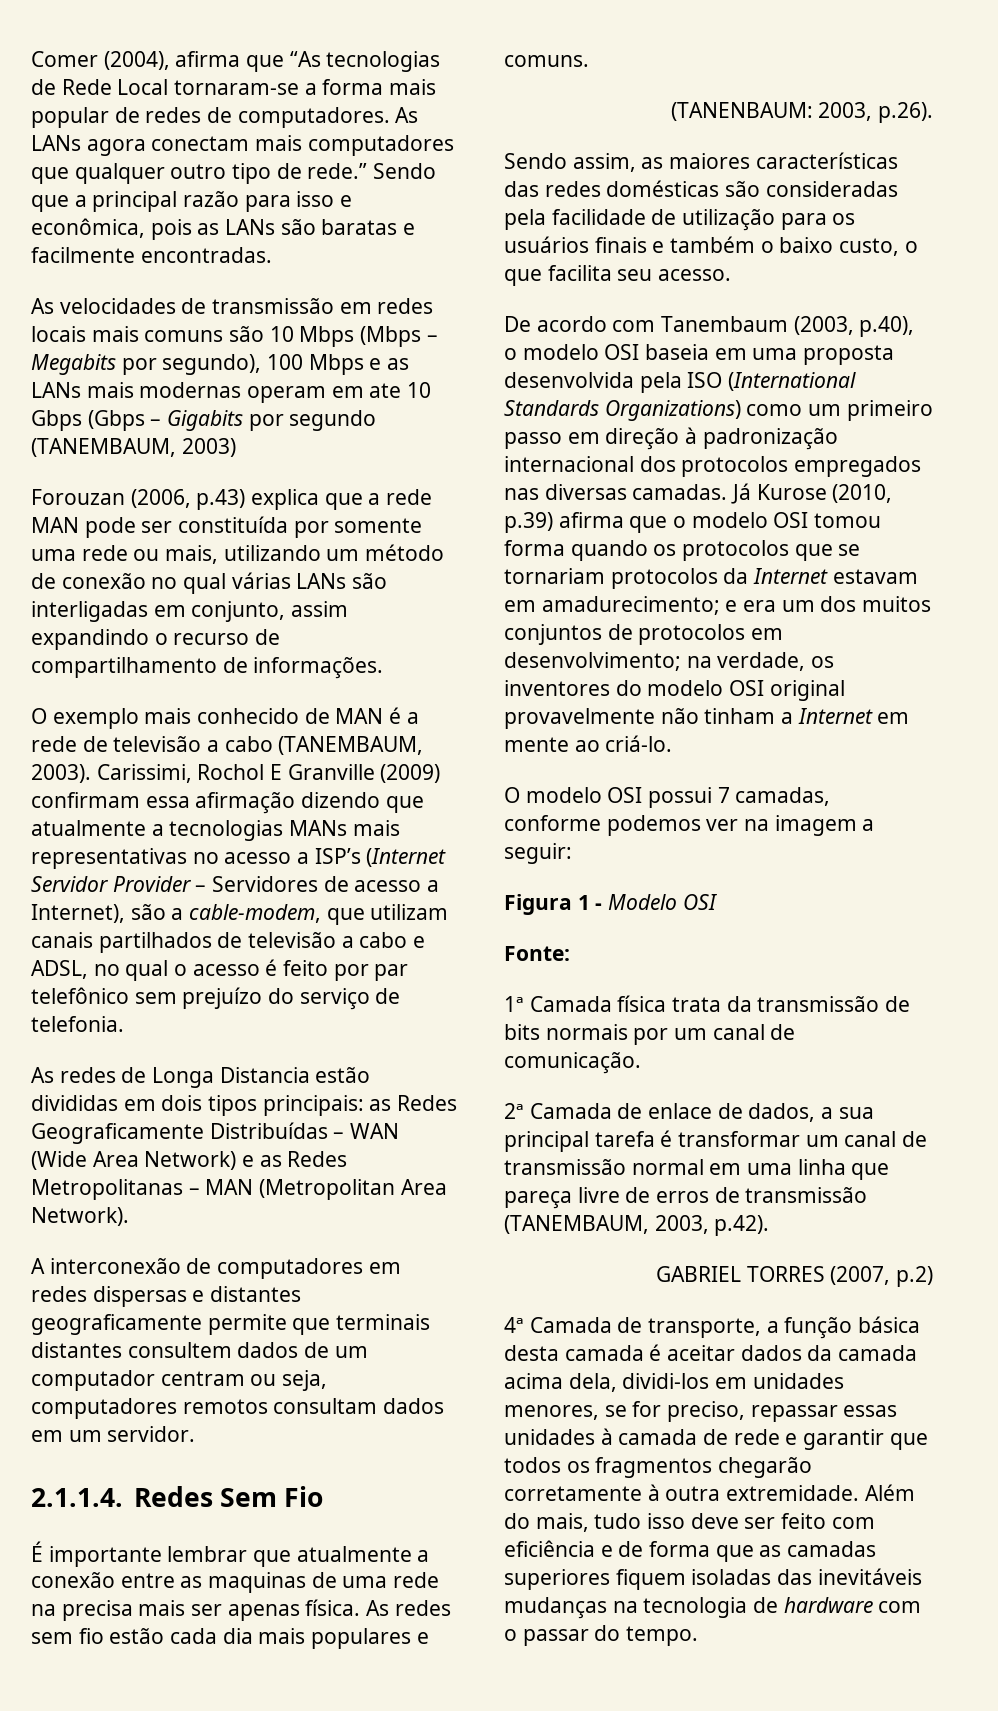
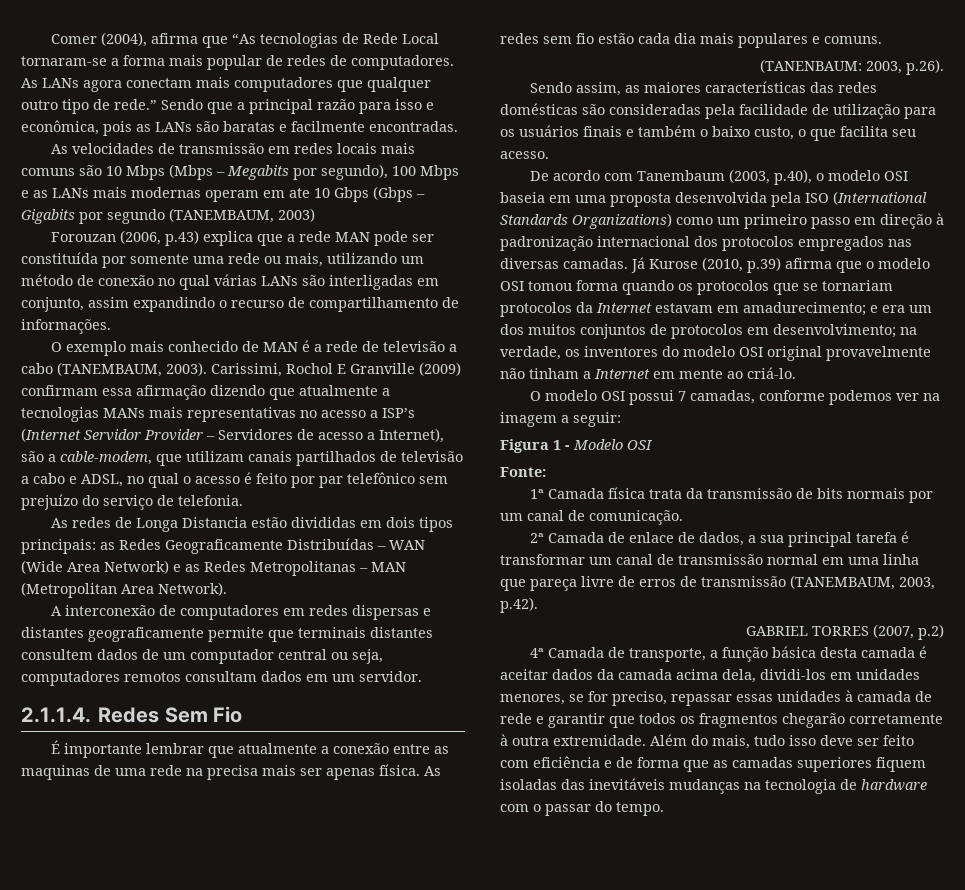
[160,1371,245,1386] centram -> [278,649,327,660] central

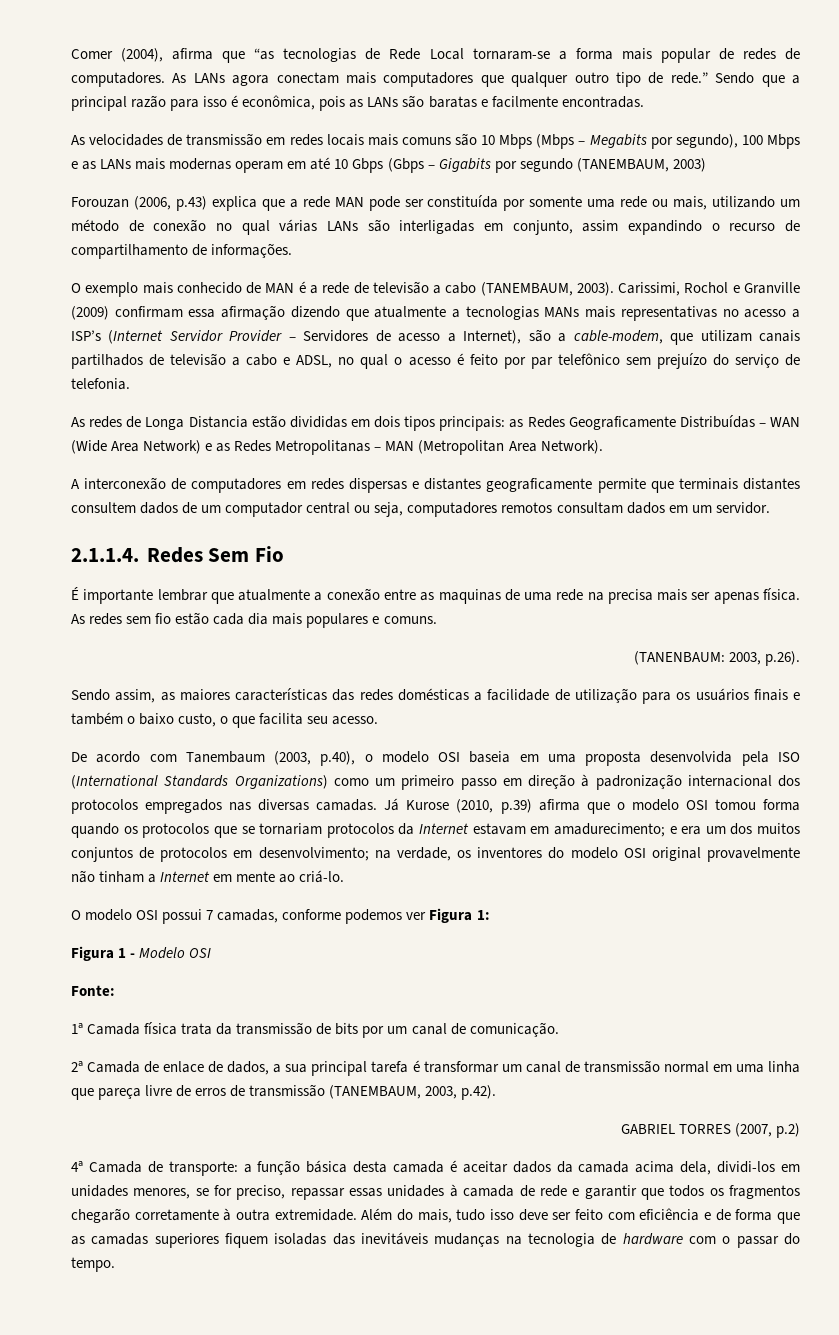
[232,33,257,44] “As -> [254,48,275,60] “as
[426,102,434,110] e -> [231,95,239,107] é
[289,188,310,198] ate -> [310,157,331,170] até
[337,364,346,374] E -> [732,285,740,293] e
[582,104,735,119] são consideradas pela -> [474,692,482,701] a
[923,393,941,401] [500,412,621,427] na imagem a seguir: -> [429,908,490,923] Figura 1:
[847,488,906,499] normais -> (359, 1029) none
[629,648,707,662] transporte, -> [168,1161,238,1176] transporte:

